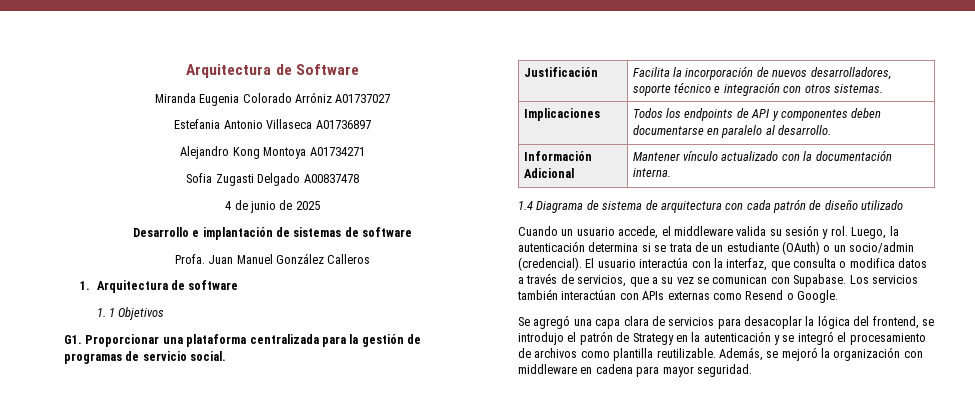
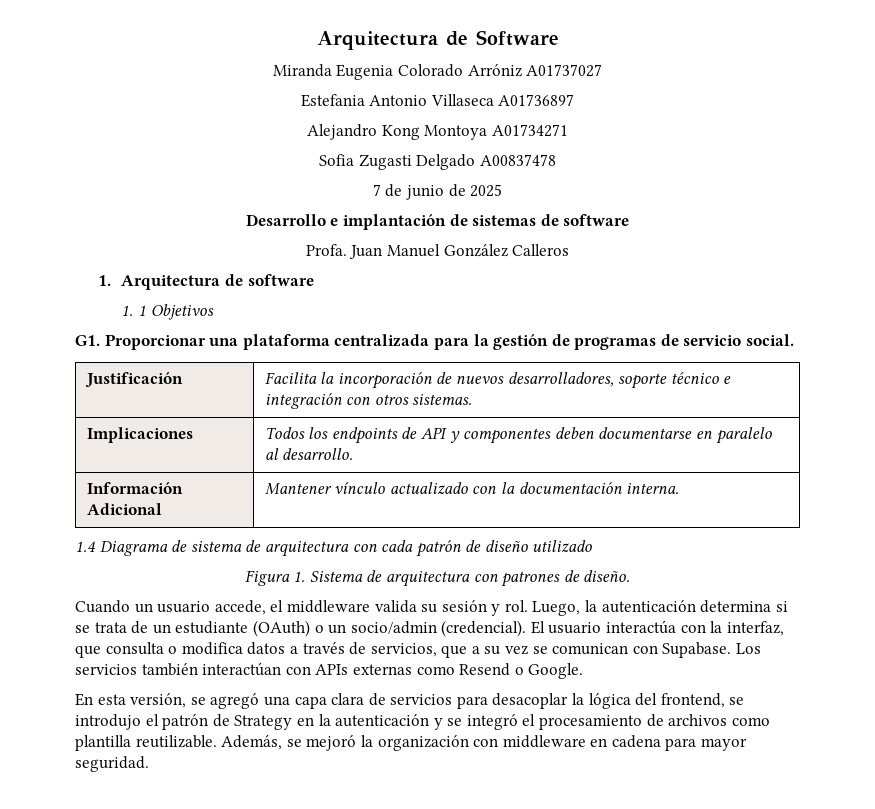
[225,201,232,210] 4 -> [372,184,381,196] 7
(904, 205) none -> [244,570,631,587] // Figura 1. Sistema de arquitectura con patrones de diseño.
[518,317,530,326] Se -> [75,693,206,708] En esta versión, se

